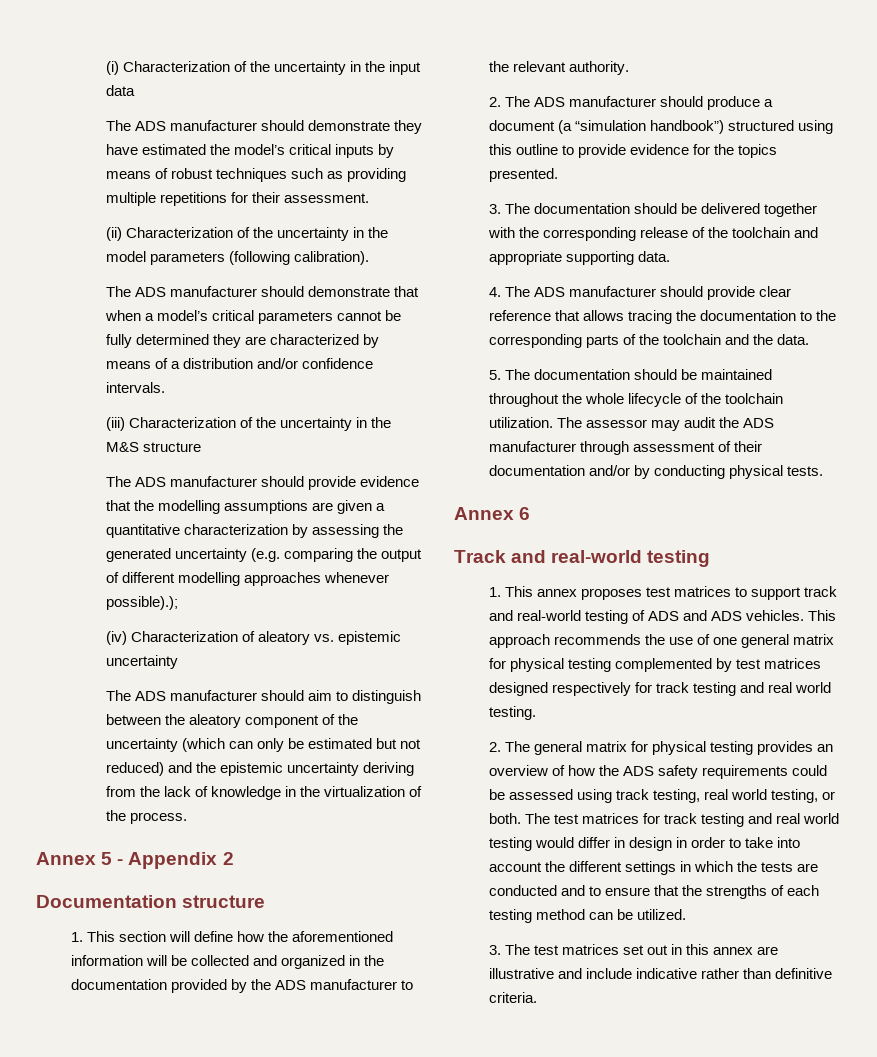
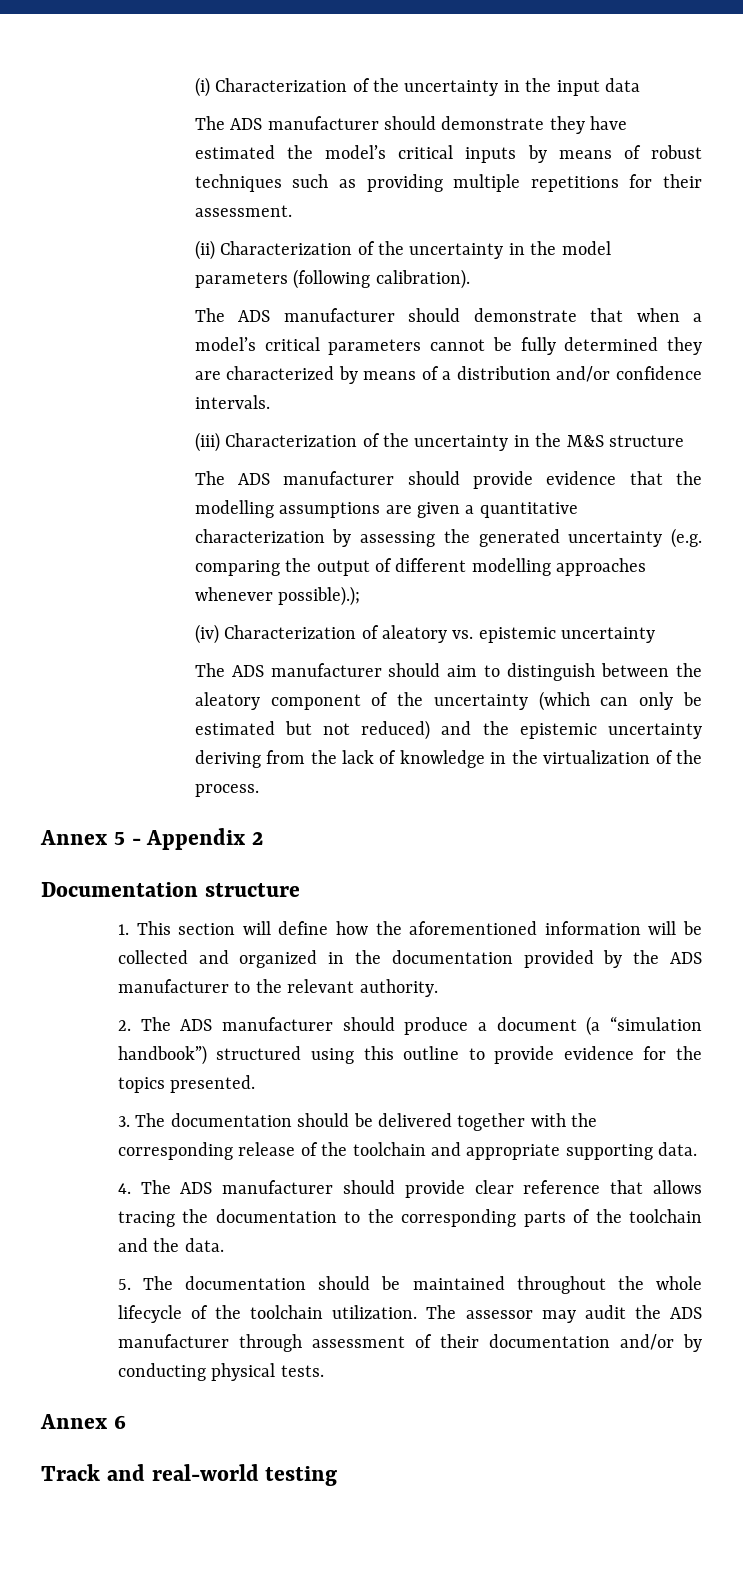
[488,586,838,600] [488,610,837,624] [488,634,835,648] [488,658,822,672] [488,682,832,696] [488,706,536,720] [488,741,834,755] [488,765,828,779] [488,789,836,803] [488,813,840,827] [488,837,801,851] [488,861,819,875] [488,885,820,899] [488,909,687,923] [488,944,779,955] [488,968,833,979] [488,992,537,1003] // 1. This annex proposes test matrices to support track and real-world testing of ADS and ADS vehicles. This approach recommends the use of one general matrix for physical testing complemented by test matrices designed respectively for track testing and real world testing. // 2. The general matrix for physical testing provides an overview of how the ADS safety requirements could be assessed using track testing, real world testing, or both. The test matrices for track testing and real world testing would differ in design in order to take into account the different settings in which the tests are conducted and to ensure that the strengths of each testing method can be utilized. // 3. The test matrices set out in this annex are illustrative and include indicative rather than definitive criteria. -> (338, 1476) none

